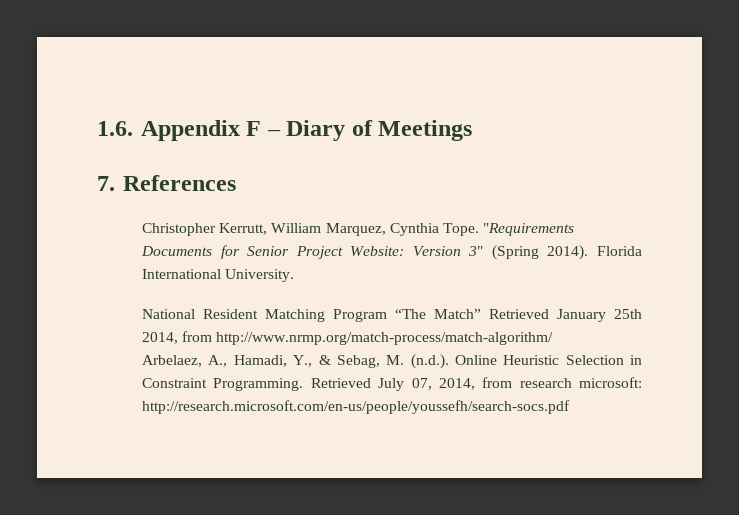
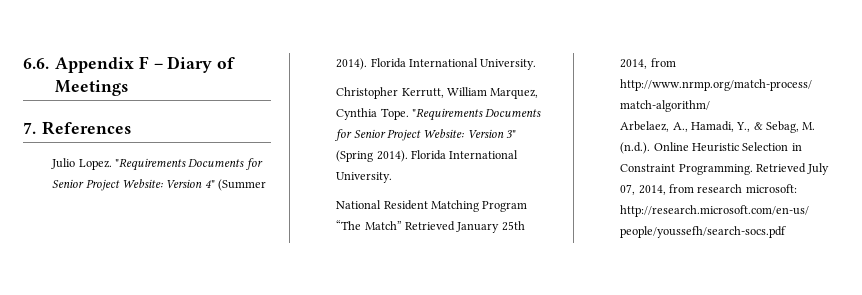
[97,121,133,136] 1.6. -> [23,58,49,69] 6.6.
(236, 183) none -> [51,158,263,171] [52,179,267,191] [336,58,537,70] // Julio Lopez. "Requirements Documents for Senior Project Website: Version 4" (Summer 2014). Florida International University.

